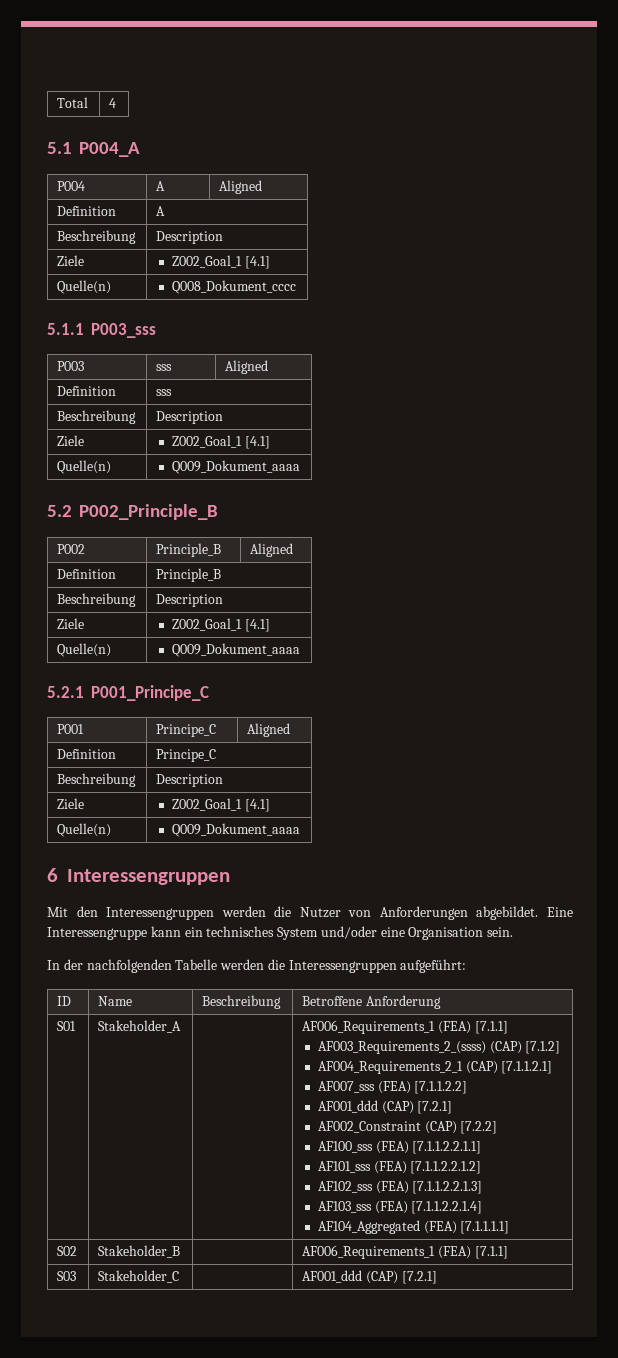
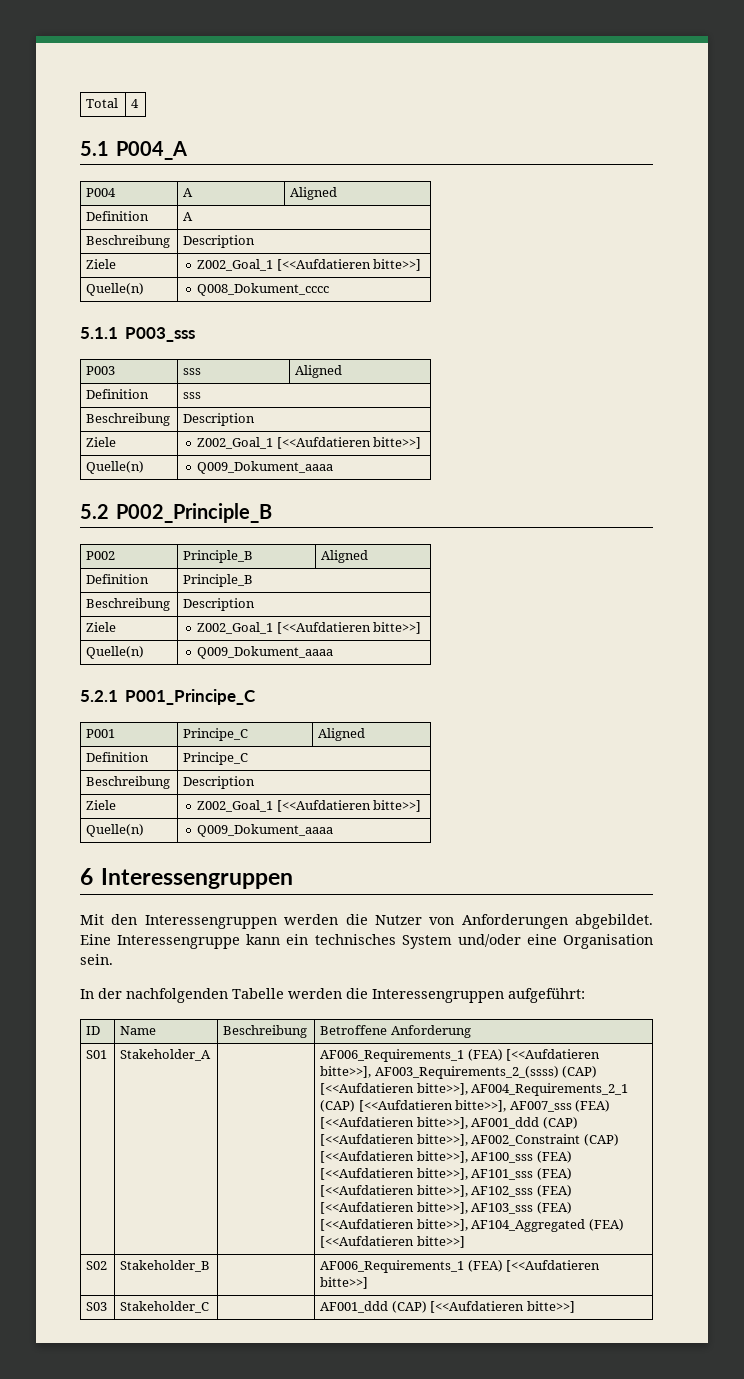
[244,256,270,269] [4.1] -> [276,259,422,271] [<<Aufdatieren bitte>>]
[244,436,270,449] [4.1] -> [276,437,422,449] [<<Aufdatieren bitte>>]
[244,619,270,632] [4.1] -> [276,622,422,634] [<<Aufdatieren bitte>>]
[244,799,270,812] [4.1] -> [276,800,422,812] [<<Aufdatieren bitte>>]
[474,1021,508,1034] [317,1041,561,1054] [317,1061,553,1074] [317,1081,468,1094] [317,1100,453,1114] [317,1121,498,1134] [317,1141,482,1154] [317,1161,482,1174] [317,1181,483,1194] [317,1201,483,1214] [317,1220,510,1234] [7.1.1] // AF003_Requirements_2_(ssss) (CAP) [7.1.2] // AF004_Requirements_2_1 (CAP) [7.1.1.2.1] // AF007_sss (FEA) [7.1.1.2.2] // AF001_ddd (CAP) [7.2.1] // AF002_Constraint (CAP) [7.2.2] // AF100_sss (FEA) [7.1.1.2.2.1.1] // AF101_sss (FEA) [7.1.1.2.2.1.2] // AF102_sss (FEA) [7.1.1.2.2.1.3] // AF103_sss (FEA) [7.1.1.2.2.1.4] // AF104_Aggregated (FEA) [7.1.1.1.1] -> [506,1049,601,1061] [320,1066,598,1079] [320,1083,629,1096] [320,1100,611,1112] [320,1117,578,1129] [320,1134,619,1146] [320,1151,572,1163] [320,1168,572,1180] [320,1185,572,1197] [320,1202,572,1214] [320,1219,624,1232] [320,1236,465,1248] [<<Aufdatieren bitte>>], AF003_Requirements_2_(ssss) (CAP) [<<Aufdatieren bitte>>], AF004_Requirements_2_1 (CAP) [<<Aufdatieren bitte>>], AF007_sss (FEA) [<<Aufdatieren bitte>>], AF001_ddd (CAP) [<<Aufdatieren bitte>>], AF002_Constraint (CAP) [<<Aufdatieren bitte>>], AF100_sss (FEA) [<<Aufdatieren bitte>>], AF101_sss (FEA) [<<Aufdatieren bitte>>], AF102_sss (FEA) [<<Aufdatieren bitte>>], AF103_sss (FEA) [<<Aufdatieren bitte>>], AF104_Aggregated (FEA) [<<Aufdatieren bitte>>]
[474,1246,508,1259] [7.1.1] -> [506,1260,601,1272] [320,1277,369,1289] [<<Aufdatieren bitte>>]
[401,1271,437,1284] [7.2.1] -> [430,1301,575,1313] [<<Aufdatieren bitte>>]

